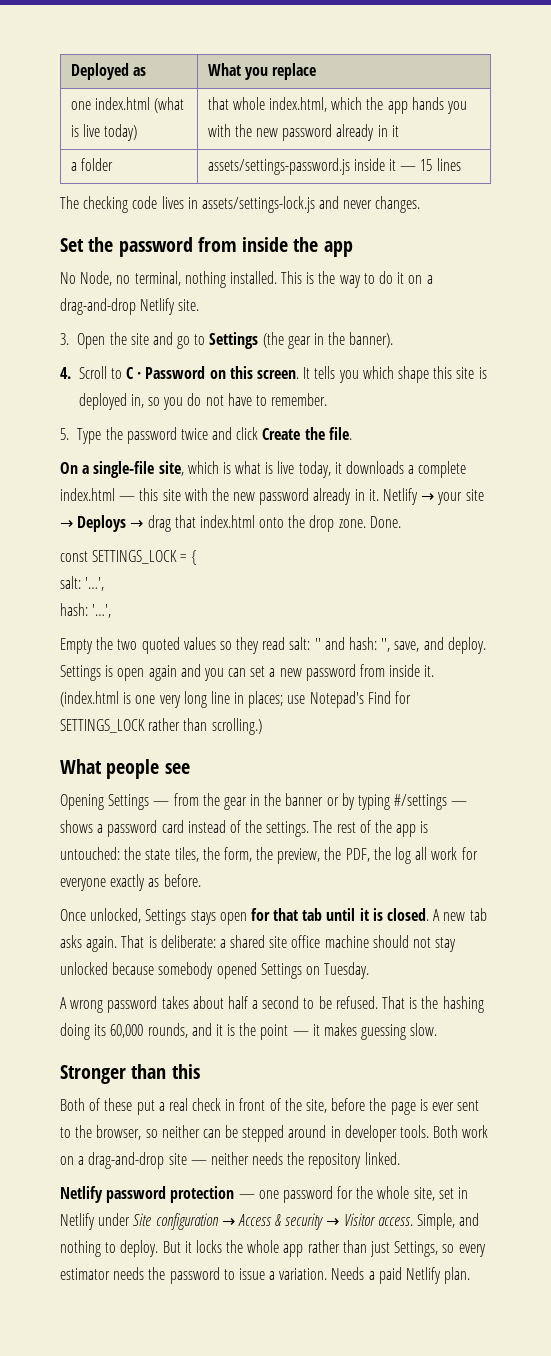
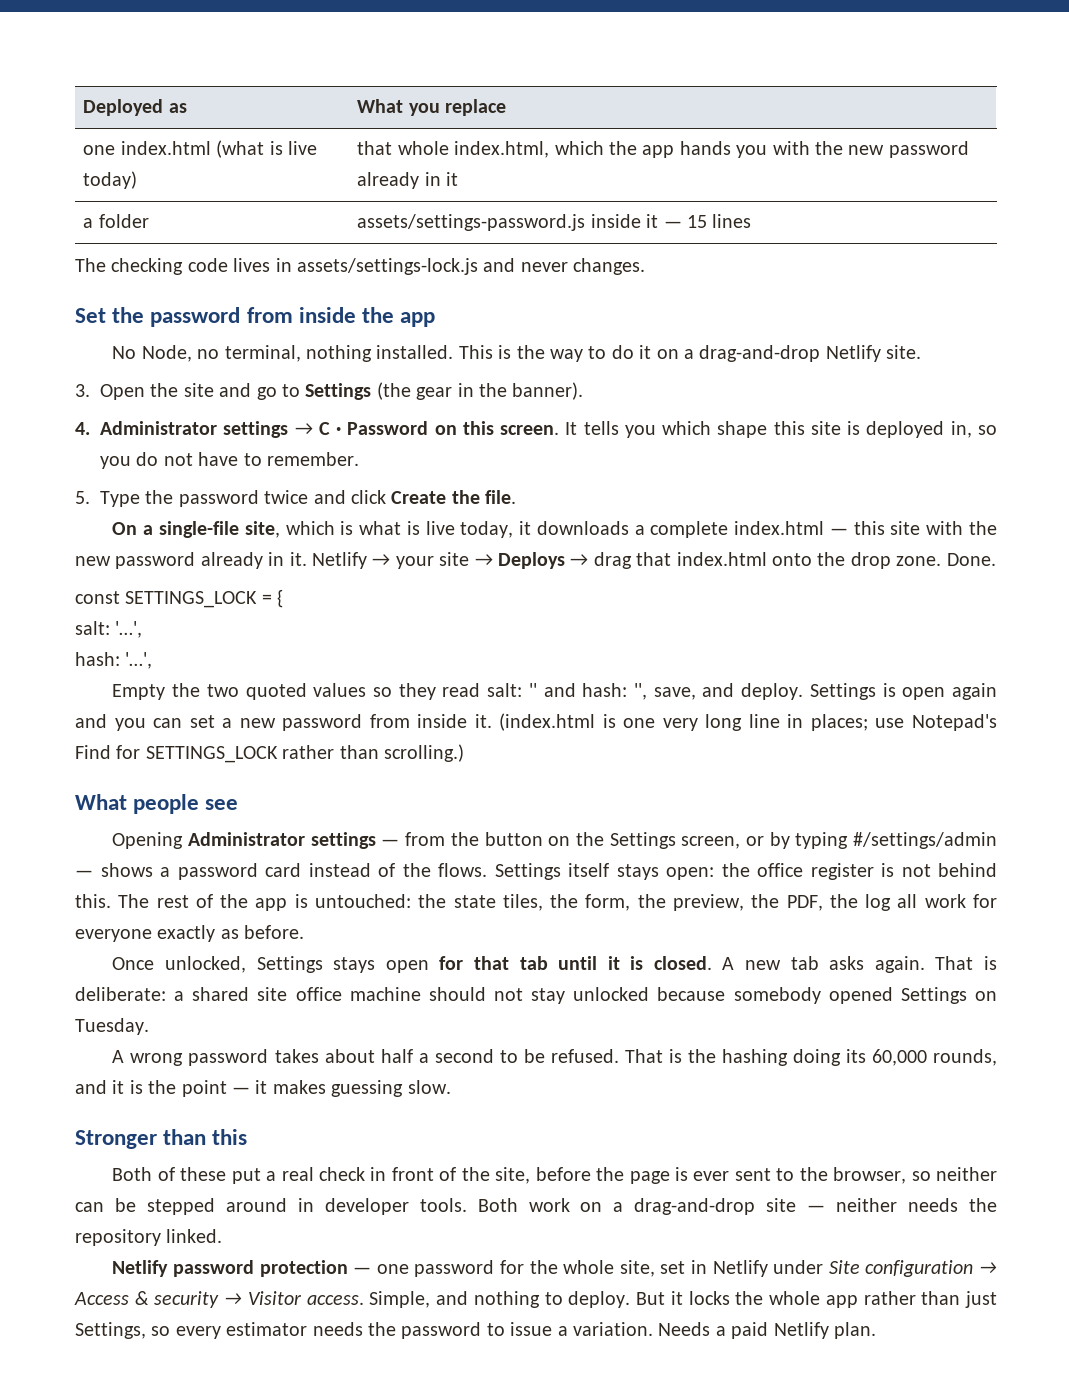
[78,366,122,379] Scroll to -> [100,421,313,438] Administrator settings →
[108,794,150,810] Settings -> [188,832,376,849] Administrator settings
[223,793,324,810] gear in the banner -> [484,832,741,849] button on the Settings screen,
[394,794,448,810] #/settings -> [853,832,997,849] #/settings/admin
[266,821,310,837] settings. -> [438,863,997,880] [75,894,111,908] flows. Settings itself stays open: the office register is not behind this.

